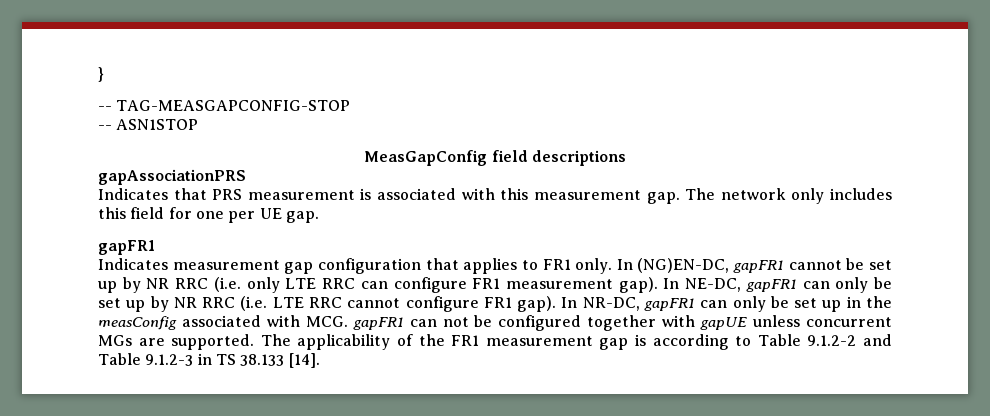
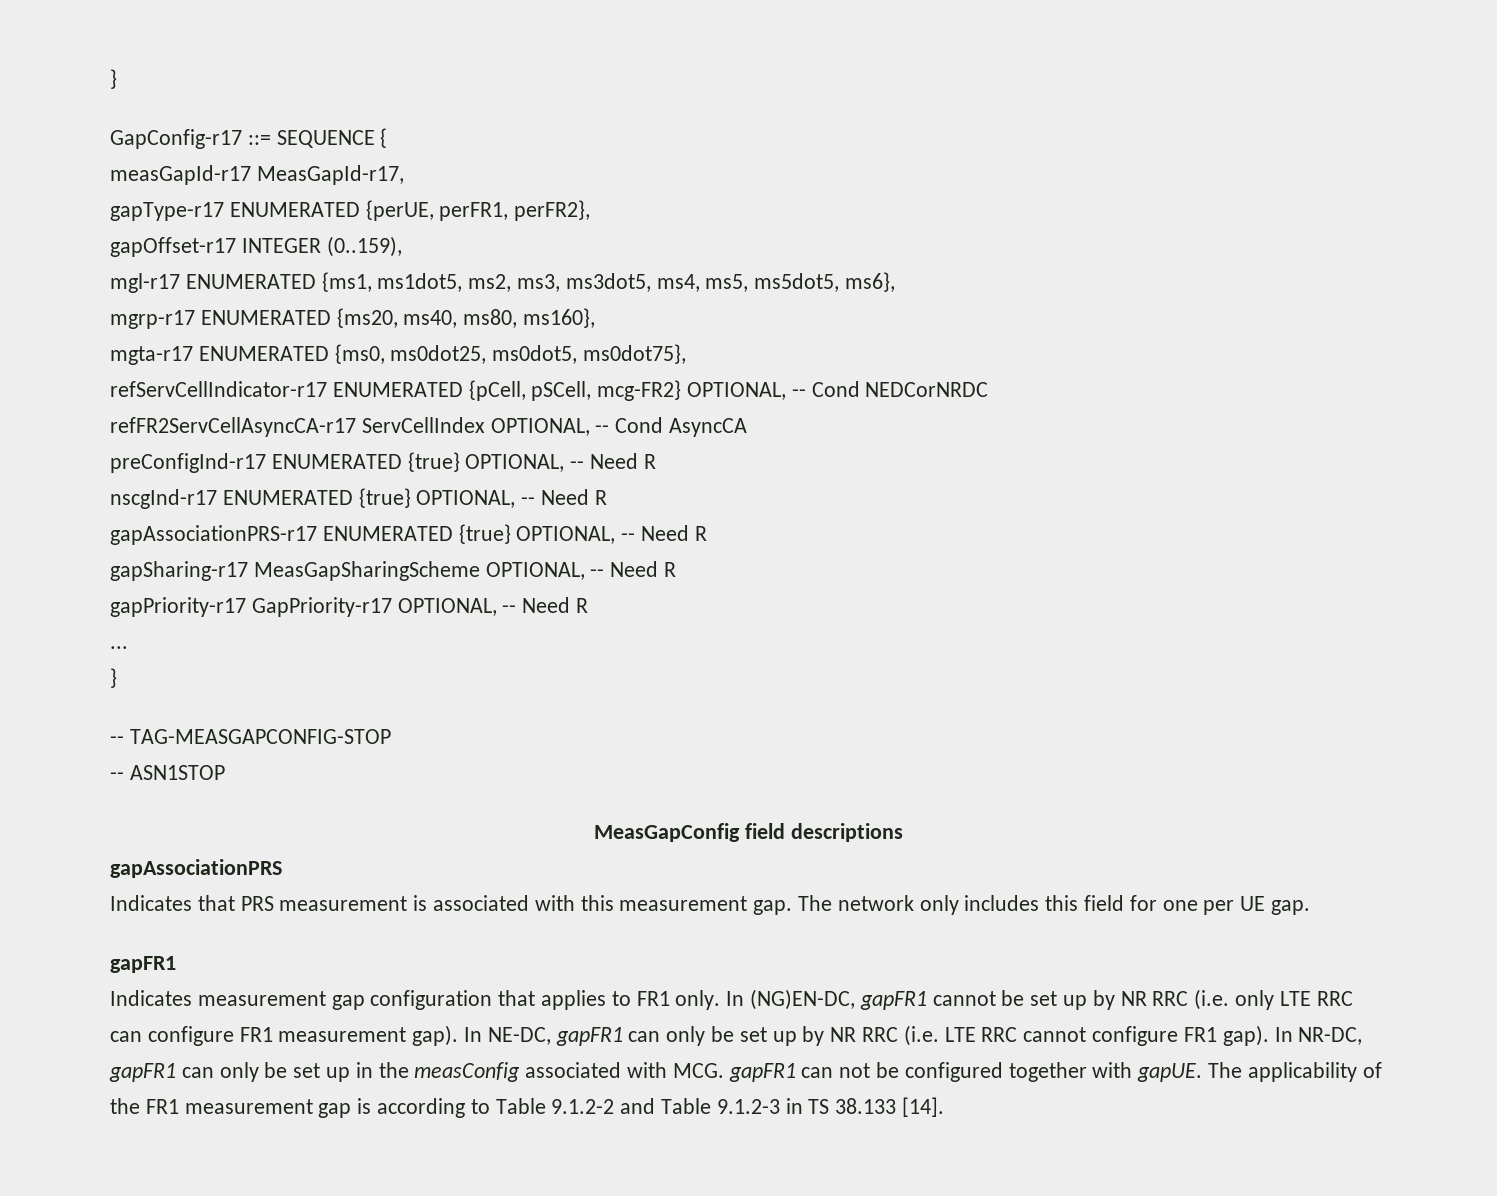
[98,67,104,82] } -> [110,69,117,89] [110,128,388,149] [110,165,404,185] [110,200,591,221] [110,236,402,257] [110,272,896,293] [110,308,596,329] [110,344,687,365] [110,380,989,401] [110,417,748,437] [110,452,656,473] [110,488,607,509] [110,524,707,545] [110,561,677,581] [110,597,589,617] [110,646,128,649] [110,668,117,688] } // GapConfig-r17 ::= SEQUENCE { // measGapId-r17 MeasGapId-r17, // gapType-r17 ENUMERATED {perUE, perFR1, perFR2}, // gapOffset-r17 INTEGER (0..159), // mgl-r17 ENUMERATED {ms1, ms1dot5, ms2, ms3, ms3dot5, ms4, ms5, ms5dot5, ms6}, // mgrp-r17 ENUMERATED {ms20, ms40, ms80, ms160}, // mgta-r17 ENUMERATED {ms0, ms0dot25, ms0dot5, ms0dot75}, // refServCellIndicator-r17 ENUMERATED {pCell, pSCell, mcg-FR2} OPTIONAL, -- Cond NEDCorNRDC // refFR2ServCellAsyncCA-r17 ServCellIndex OPTIONAL, -- Cond AsyncCA // preConfigInd-r17 ENUMERATED {true} OPTIONAL, -- Need R // nscgInd-r17 ENUMERATED {true} OPTIONAL, -- Need R // gapAssociationPRS-r17 ENUMERATED {true} OPTIONAL, -- Need R // gapSharing-r17 MeasGapSharingScheme OPTIONAL, -- Need R // gapPriority-r17 GapPriority-r17 OPTIONAL, -- Need R // ... // }
[700,315,892,330] [98,334,255,350] gapUE unless concurrent MGs are supported. -> [1137,1063,1203,1082] gapUE.

